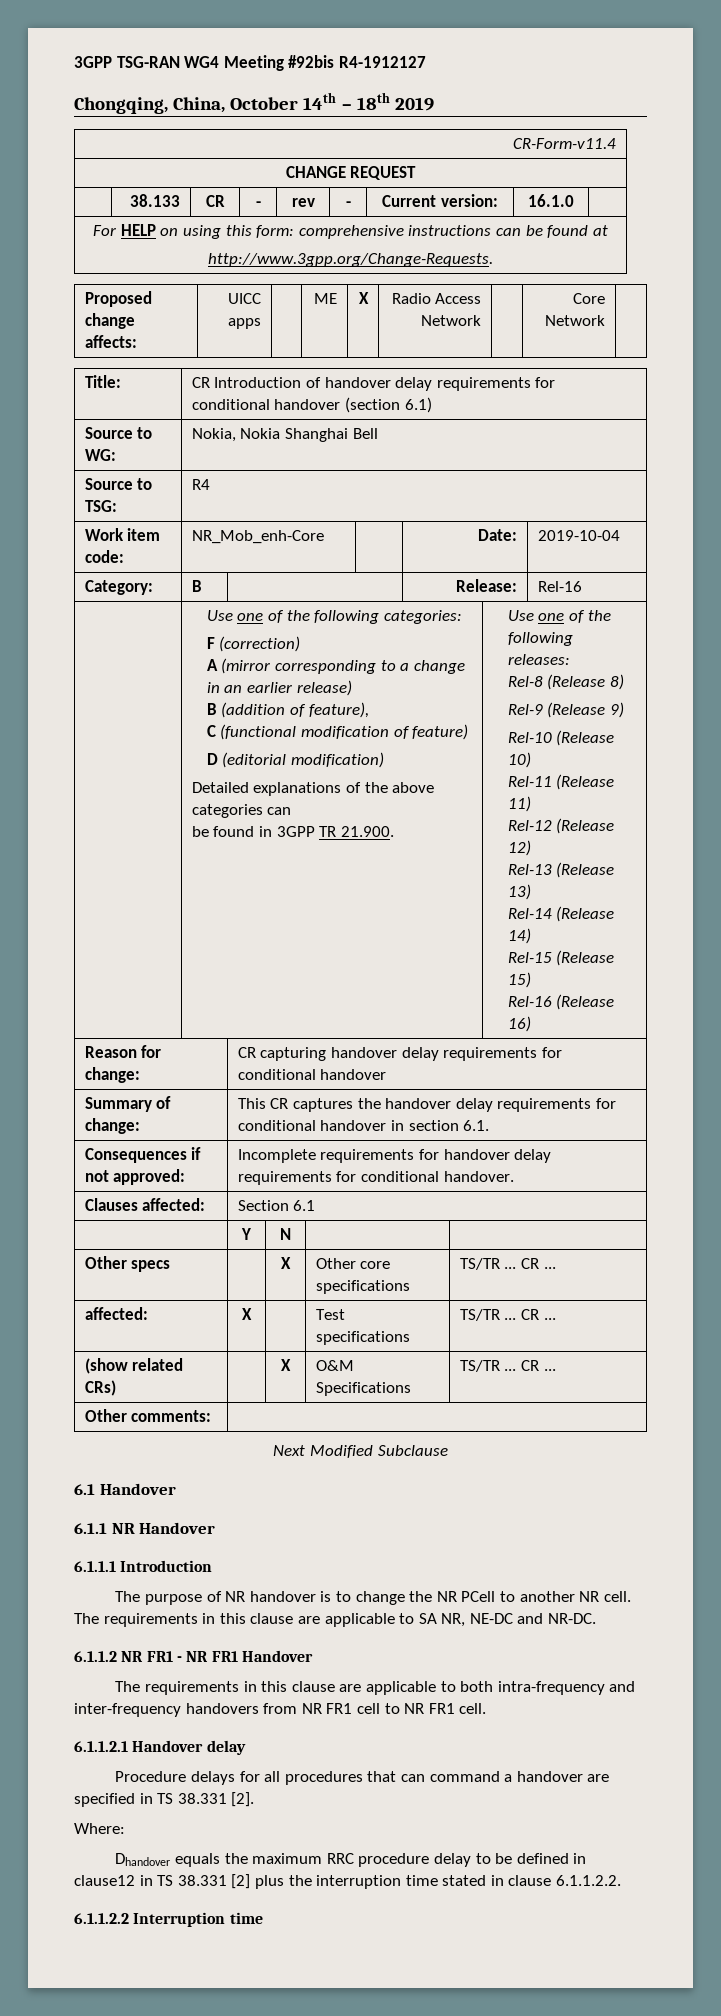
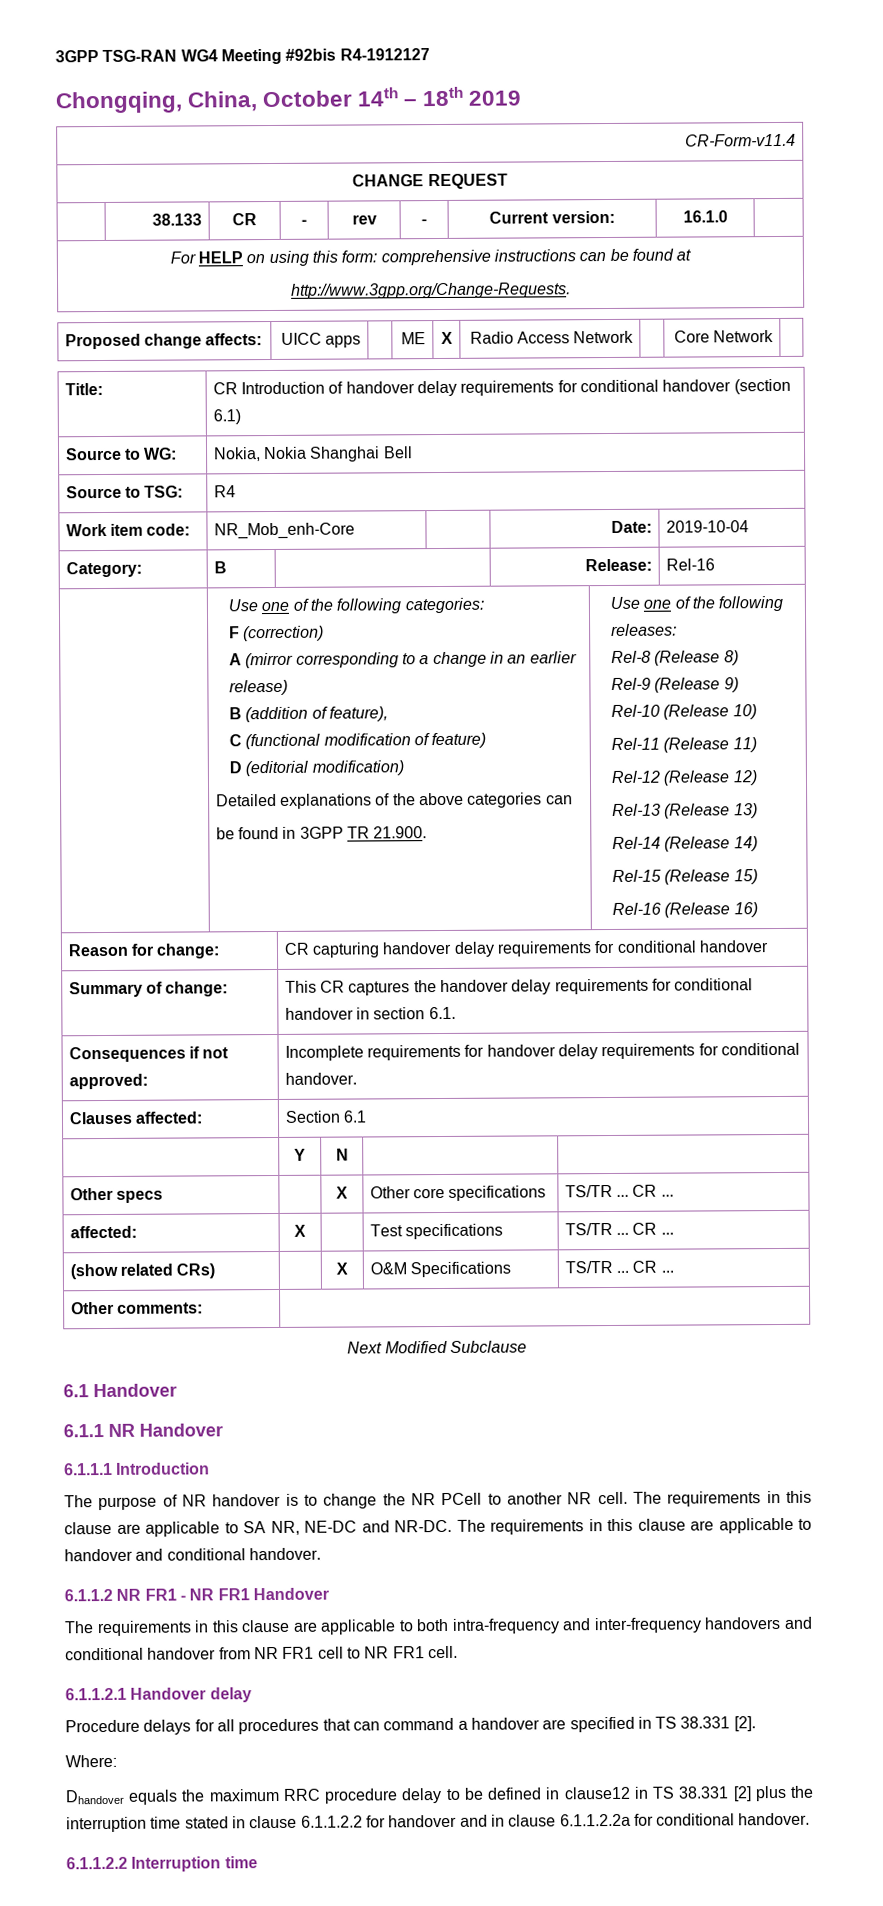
(597, 1618) none -> [456,1517,812,1535] [64,1547,321,1562] The requirements in this clause are applicable to handover and conditional handover.
(259, 1708) none -> [784,1616,814,1629] [65,1647,217,1661] and conditional handover
[556,1875,622,1886] 6.1.1.2.2. -> [300,1812,811,1828] 6.1.1.2.2 for handover and in clause 6.1.1.2.2a for conditional handover.

